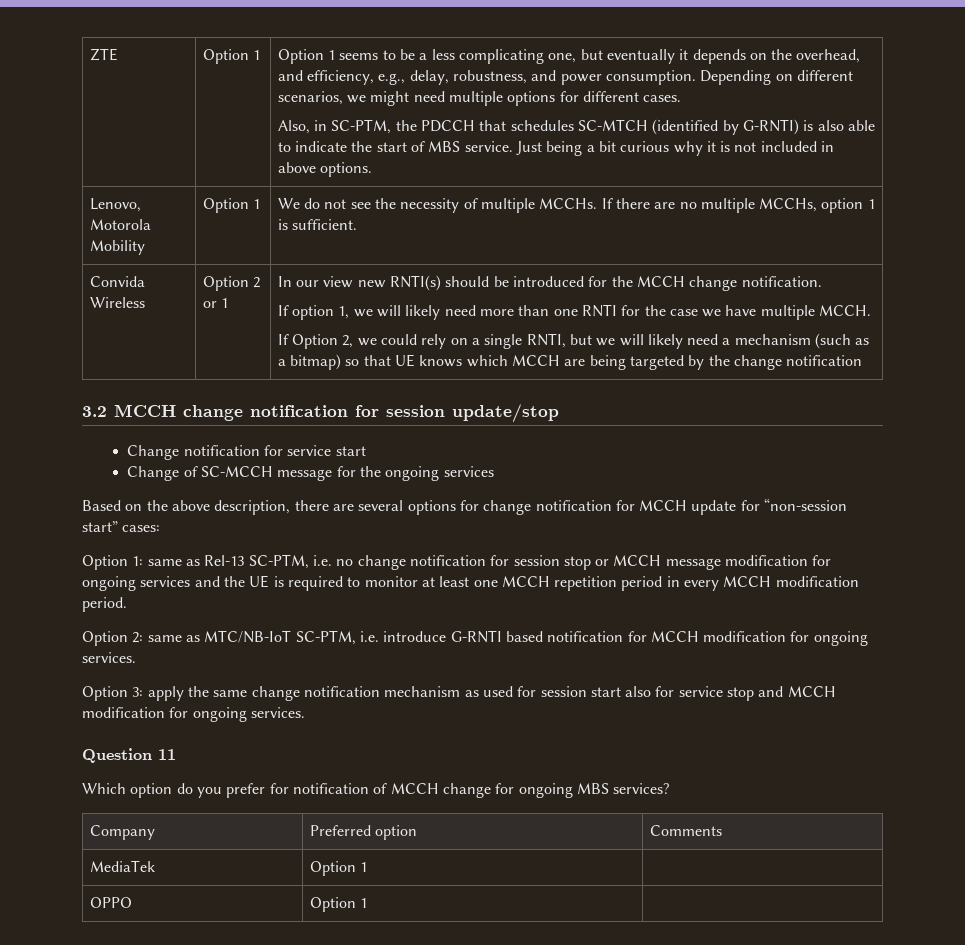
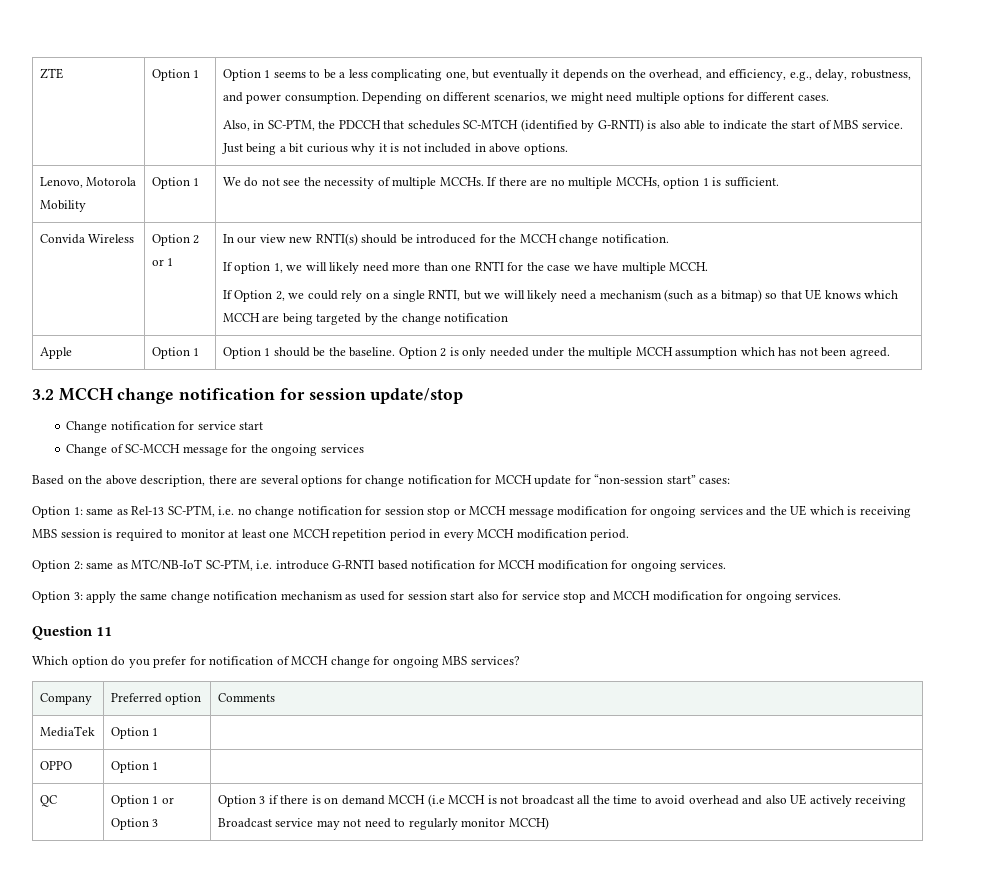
(863, 360) none -> [39,347,72,359] [151,347,200,359] [222,347,890,359] // Apple | Option 1 | Option 1 should be the baseline. Option 2 is only needed under the multiple MCCH assumption which has not been agreed.
(270, 581) none -> [809,506,911,518] [32,529,100,538] which is receiving MBS session
(367, 903) none -> [39,795,57,807] [110,795,174,807] [110,818,159,830] [217,794,907,807] [217,817,549,830] // QC | Option 1 or Option 3 | Option 3 if there is on demand MCCH (i.e MCCH is not broadcast all the time to avoid overhead and also UE actively receiving Broadcast service may not need to regularly monitor MCCH)

